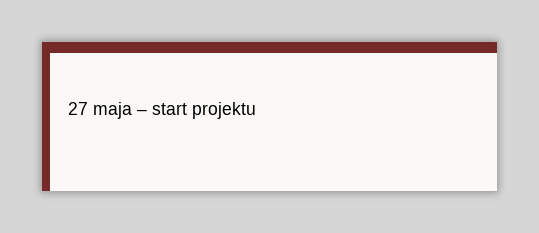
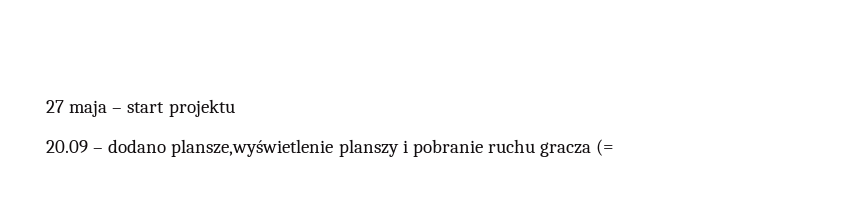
(256, 110) none -> [46,139,615,157] // 20.09 – dodano plansze,wyświetlenie planszy i pobranie ruchu gracza (=

